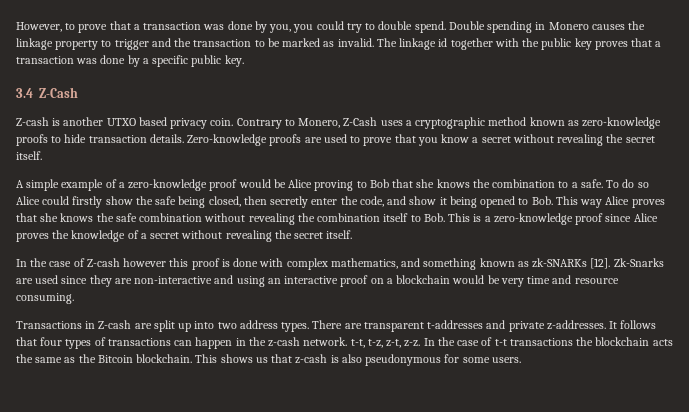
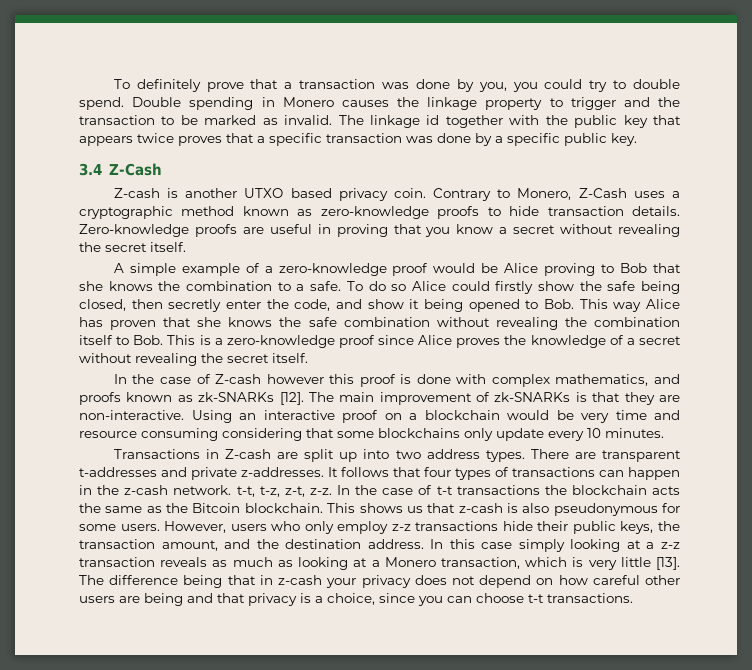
[16,22,76,32] However, to -> [113,79,201,92] To definitely
(592, 44) none -> [653,115,682,125] [79,133,174,146] that appears twice
(662, 44) none -> [269,133,322,146] specific
[323,134,393,146] used to prove -> [269,224,388,237] useful in proving
[631,199,665,208] proves -> [79,317,157,330] has proven
[423,258,477,270] something -> [79,392,121,405] proofs
[613,258,664,267] [16,275,265,287] Zk-Snarks are used since they are non-interactive and using -> [308,392,680,405] [79,410,232,423] The main improvement of zk-SNARKs is that they are non-interactive. Using
[16,293,74,304] consuming. -> [141,428,664,441] consuming considering that some blockchains only update every 10 minutes.
(521, 360) none -> [164,521,681,534] [79,539,681,552] [79,557,680,570] [79,575,680,588] [79,593,633,606] However, users who only employ z-z transactions hide their public keys, the transaction amount, and the destination address. In this case simply looking at a z-z transaction reveals as much as looking at a Monero transaction, which is very little [13]. The difference being that in z-cash your privacy does not depend on how careful other users are being and that privacy is a choice, since you can choose t-t transactions.

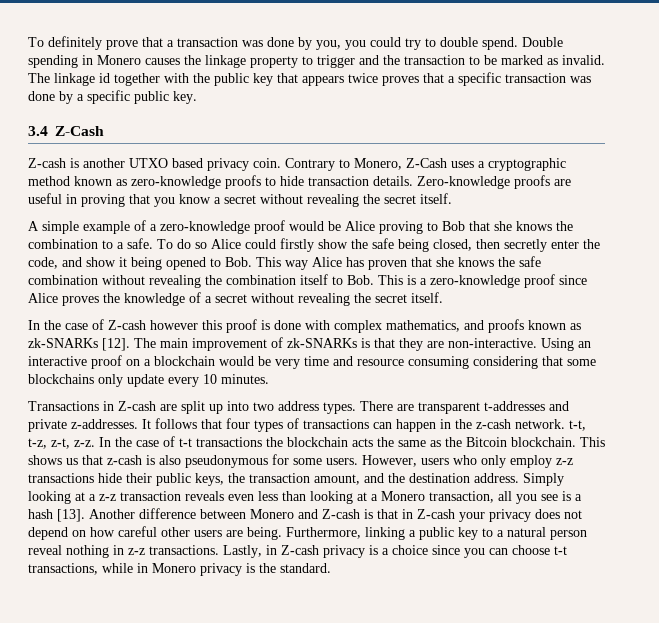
[430,539,565,552] In this case simply -> [523,473,564,486] Simply
[212,557,293,567] as much as -> [228,491,306,501] even less than
[525,557,680,570] [79,575,223,588] which is very little [13]. The difference being -> [498,491,582,504] [28,508,373,522] all you see is a hash [13]. Another difference between Monero and Z-cash is
[278,575,323,585] z-cash -> [417,509,455,519] Z-cash
[144,593,245,606] being and that -> [247,527,587,540] [28,545,319,558] being. Furthermore, linking a public key to a natural person reveal nothing in z-z transactions. Lastly, in Z-cash
[327,593,375,605] choice, -> [392,545,428,555] choice
[547,593,633,603] transactions. -> [28,563,331,576] transactions, while in Monero privacy is the standard.

